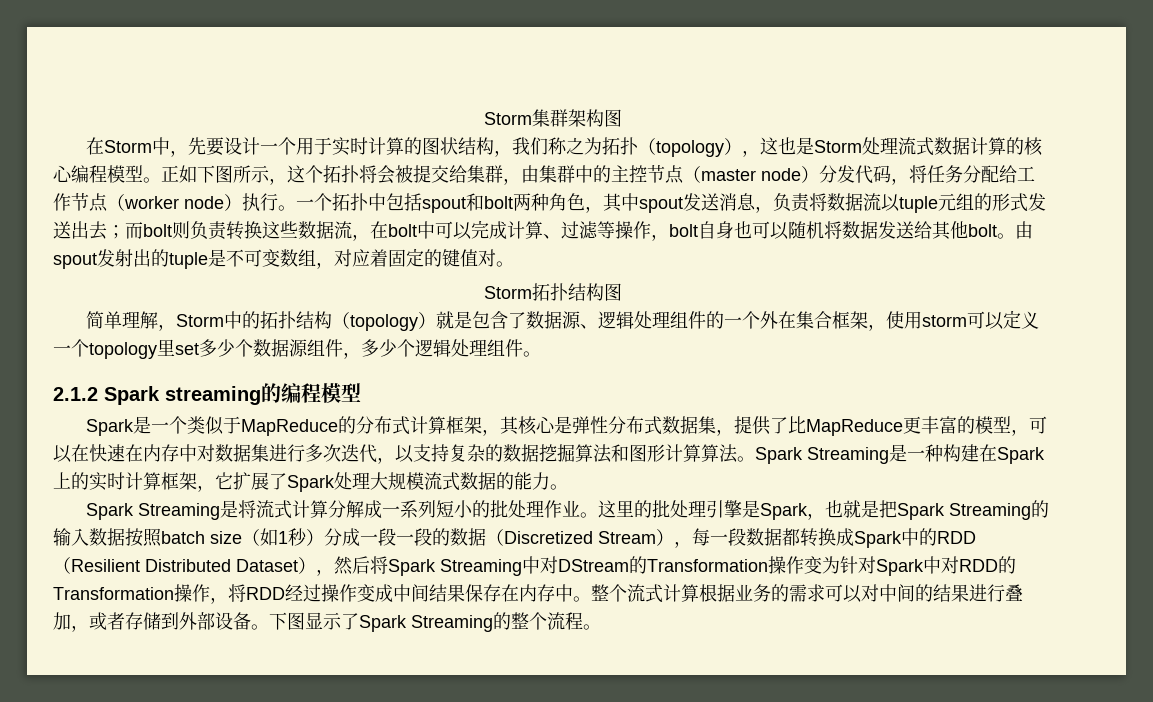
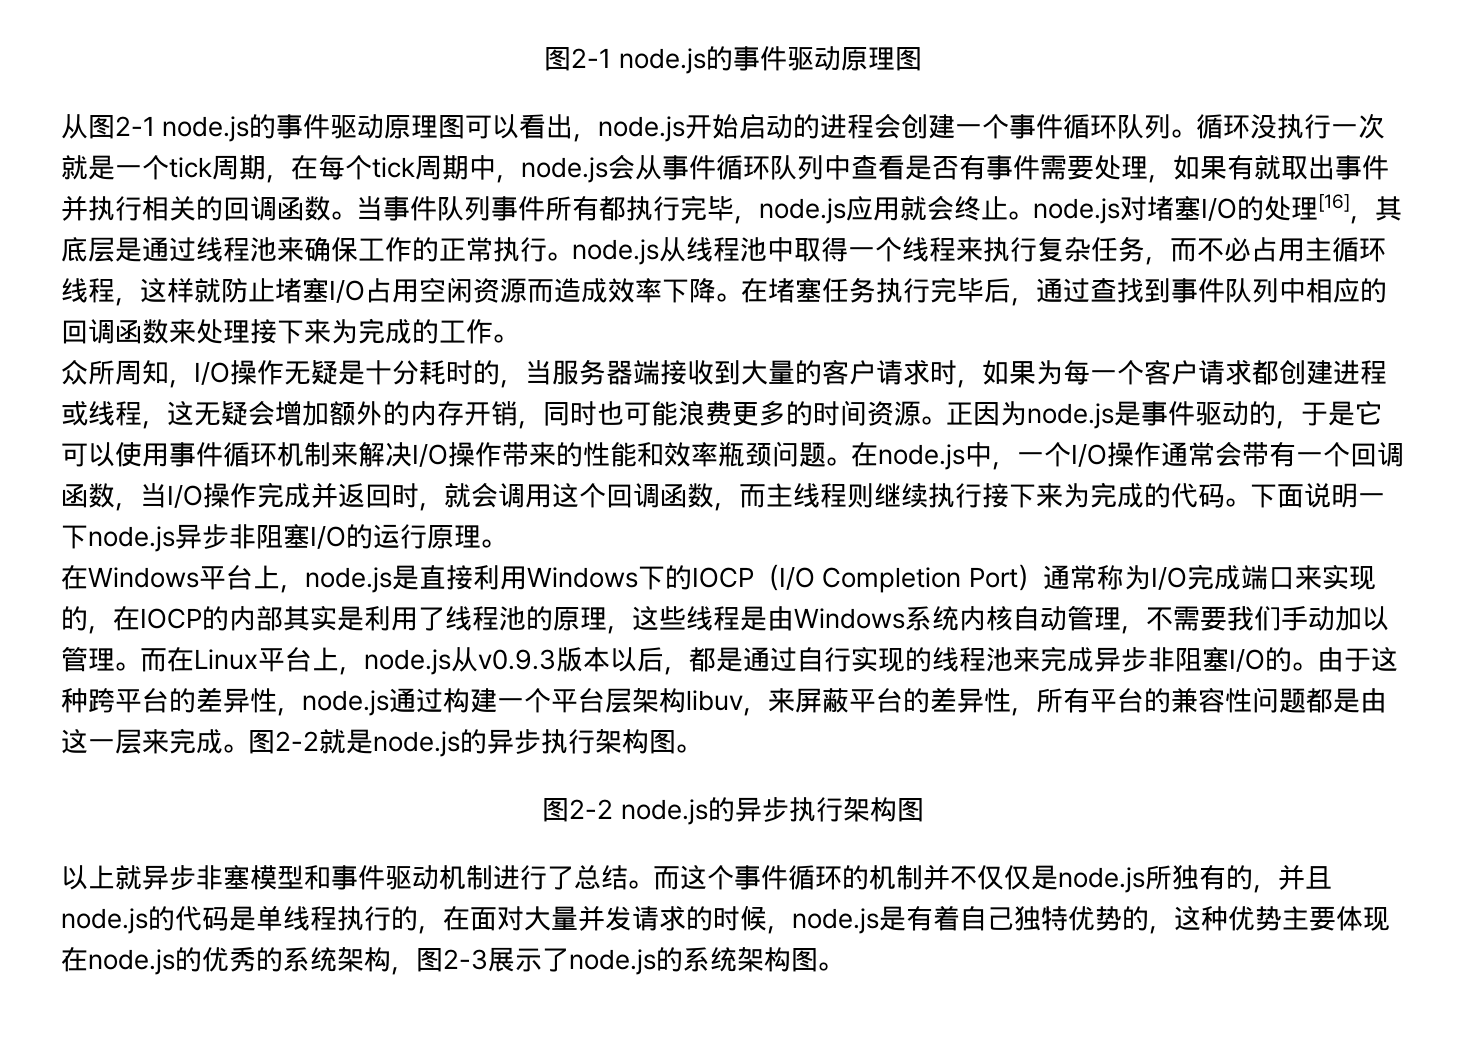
[483,109,622,127] [86,137,1044,157] [53,165,1035,185] [53,193,1046,213] [53,220,1033,241] [53,248,514,269] [483,283,622,301] [86,310,1040,331] [53,339,541,359] [53,383,361,405] [86,416,1048,436] [53,444,1045,464] [53,472,568,492] [86,500,1050,520] [53,528,976,548] [53,556,1016,576] [53,584,1023,604] [53,612,583,632] Storm集群架构图 // 在Storm中，先要设计一个用于实时计算的图状结构，我们称之为拓扑（topology），这也是Storm处理流式数据计算的核心编程模型。正如下图所示，这个拓扑将会被提交给集群，由集群中的主控节点（master node）分发代码，将任务分配给工作节点（worker node）执行。一个拓扑中包括spout和bolt两种角色，其中spout发送消息，负责将数据流以tuple元组的形式发送出去；而bolt则负责转换这些数据流，在bolt中可以完成计算、过滤等操作，bolt自身也可以随机将数据发送给其他bolt。由spout发射出的tuple是不可变数组，对应着固定的键值对。 // Storm拓扑结构图 // 简单理解，Storm中的拓扑结构（topology）就是包含了数据源、逻辑处理组件的一个外在集合框架，使用storm可以定义一个topology里set多少个数据源组件，多少个逻辑处理组件。 // 2.1.2 Spark streaming的编程模型 // Spark是一个类似于MapReduce的分布式计算框架，其核心是弹性分布式数据集，提供了比MapReduce更丰富的模型，可以在快速在内存中对数据集进行多次迭代，以支持复杂的数据挖掘算法和图形计算算法。Spark Streaming是一种构建在Spark上的实时计算框架，它扩展了Spark处理大规模流式数据的能力。 // Spark Streaming是将流式计算分解成一系列短小的批处理作业。这里的批处理引擎是Spark，也就是把Spark Streaming的输入数据按照batch size（如1秒）分成一段一段的数据（Discretized Stream），每一段数据都转换成Spark中的RDD（Resilient Distributed Dataset），然后将Spark Streaming中对DStream的Transformation操作变为针对Spark中对RDD的Transformation操作，将RDD经过操作变成中间结果保存在内存中。整个流式计算根据业务的需求可以对中间的结果进行叠加，或者存储到外部设备。下图显示了Spark Streaming的整个流程 -> [544,46,922,74] [61,113,1386,142] [61,154,1389,183] [61,194,1350,224] [1350,196,1402,224] [61,236,1386,265] [61,277,1387,306] [61,318,518,344] [61,359,1387,388] [61,400,1382,429] [61,441,1404,470] [61,482,1385,511] [61,523,506,552] [61,564,1376,593] [61,605,1389,634] [61,646,1398,675] [61,687,1387,716] [61,728,701,757] [542,797,924,825] [61,864,1332,893] [61,905,1390,934] [61,947,818,975] 图2-1 node.js的事件驱动原理图 // 从图2-1 node.js的事件驱动原理图可以看出，node.js开始启动的进程会创建一个事件循环队列。循环没执行一次就是一个tick周期，在每个tick周期中，node.js会从事件循环队列中查看是否有事件需要处理，如果有就取出事件并执行相关的回调函数。当事件队列事件所有都执行完毕，node.js应用就会终止。node.js对堵塞I/O的处理[16]，其底层是通过线程池来确保工作的正常执行。node.js从线程池中取得一个线程来执行复杂任务，而不必占用主循环线程，这样就防止堵塞I/O占用空闲资源而造成效率下降。在堵塞任务执行完毕后，通过查找到事件队列中相应的回调函数来处理接下来为完成的工作。 // 众所周知，I/O操作无疑是十分耗时的，当服务器端接收到大量的客户请求时，如果为每一个客户请求都创建进程或线程，这无疑会增加额外的内存开销，同时也可能浪费更多的时间资源。正因为node.js是事件驱动的，于是它可以使用事件循环机制来解决I/O操作带来的性能和效率瓶颈问题。在node.js中，一个I/O操作通常会带有一个回调函数，当I/O操作完成并返回时，就会调用这个回调函数，而主线程则继续执行接下来为完成的代码。下面说明一下node.js异步非阻塞I/O的运行原理。 // 在Windows平台上，node.js是直接利用Windows下的IOCP（I/O Completion Port）通常称为I/O完成端口来实现的，在IOCP的内部其实是利用了线程池的原理，这些线程是由Windows系统内核自动管理，不需要我们手动加以管理。而在Linux平台上，node.js从v0.9.3版本以后，都是通过自行实现的线程池来完成异步非阻塞I/O的。由于这种跨平台的差异性，node.js通过构建一个平台层架构libuv，来屏蔽平台的差异性，所有平台的兼容性问题都是由这一层来完成。图2-2就是node.js的异步执行架构图。 // 图2-2 node.js的异步执行架构图 // 以上就异步非塞模型和事件驱动机制进行了总结。而这个事件循环的机制并不仅仅是node.js所独有的，并且node.js的代码是单线程执行的，在面对大量并发请求的时候，node.js是有着自己独特优势的，这种优势主要体现在node.js的优秀的系统架构，图2-3展示了node.js的系统架构图

